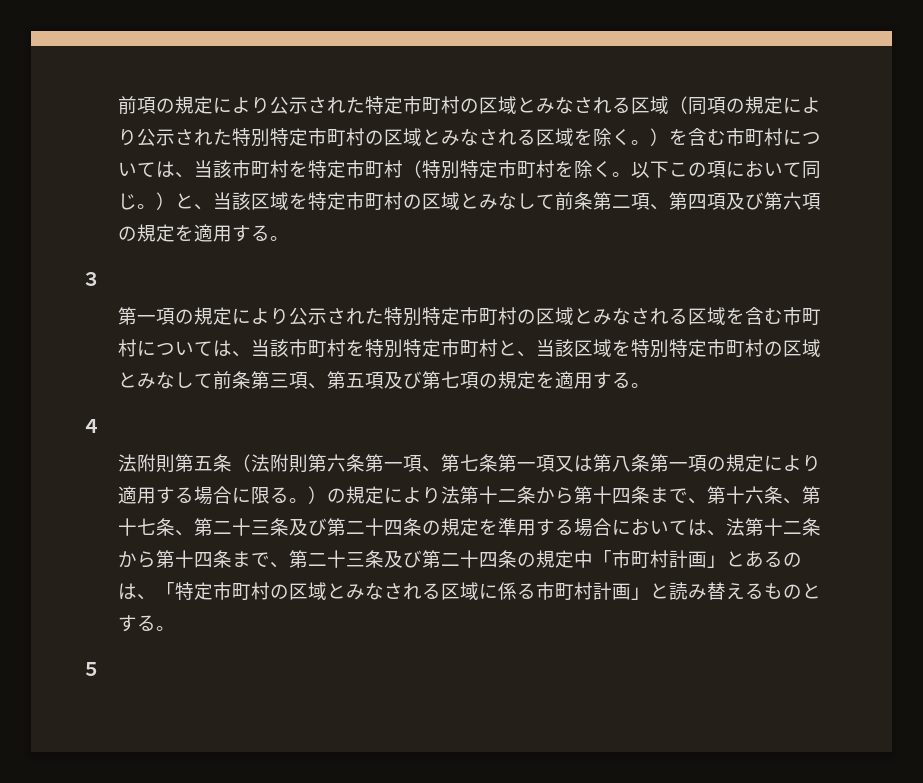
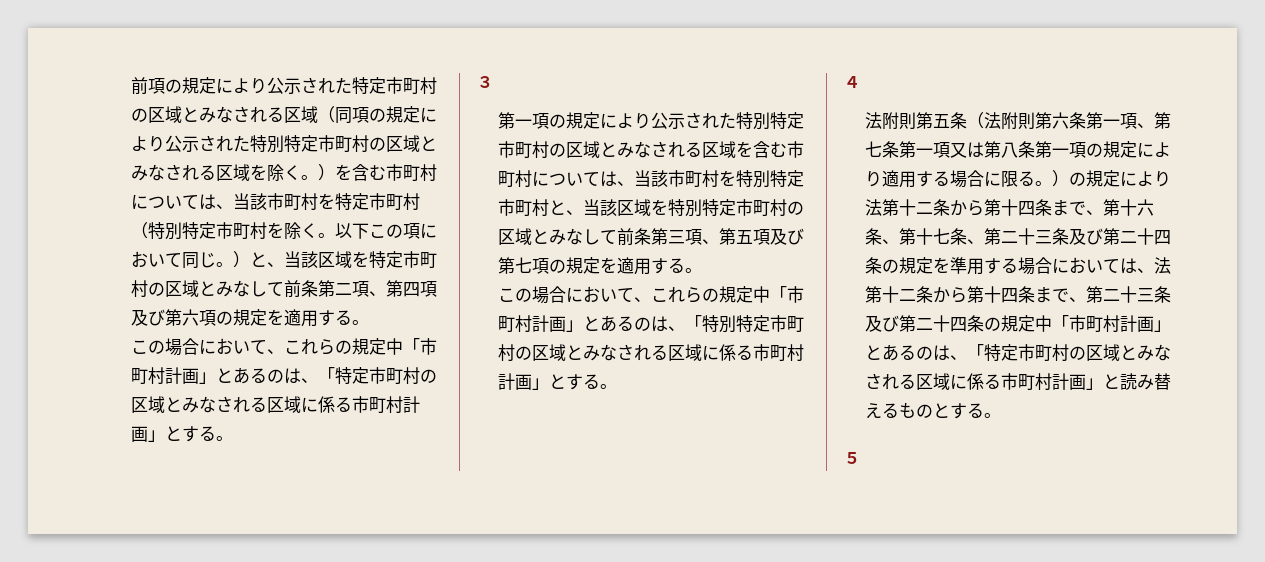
(289, 238) none -> [131,338,438,356] [131,367,438,384] [131,396,421,413] [131,426,234,442] // この場合において、これらの規定中「市町村計画」とあるのは、「特定市町村の区域とみなされる区域に係る市町村計画」とする。
(650, 385) none -> [498,286,805,304] [498,315,805,333] [498,344,805,361] [498,373,618,390] // この場合において、これらの規定中「市町村計画」とあるのは、「特別特定市町村の区域とみなされる区域に係る市町村計画」とする。

